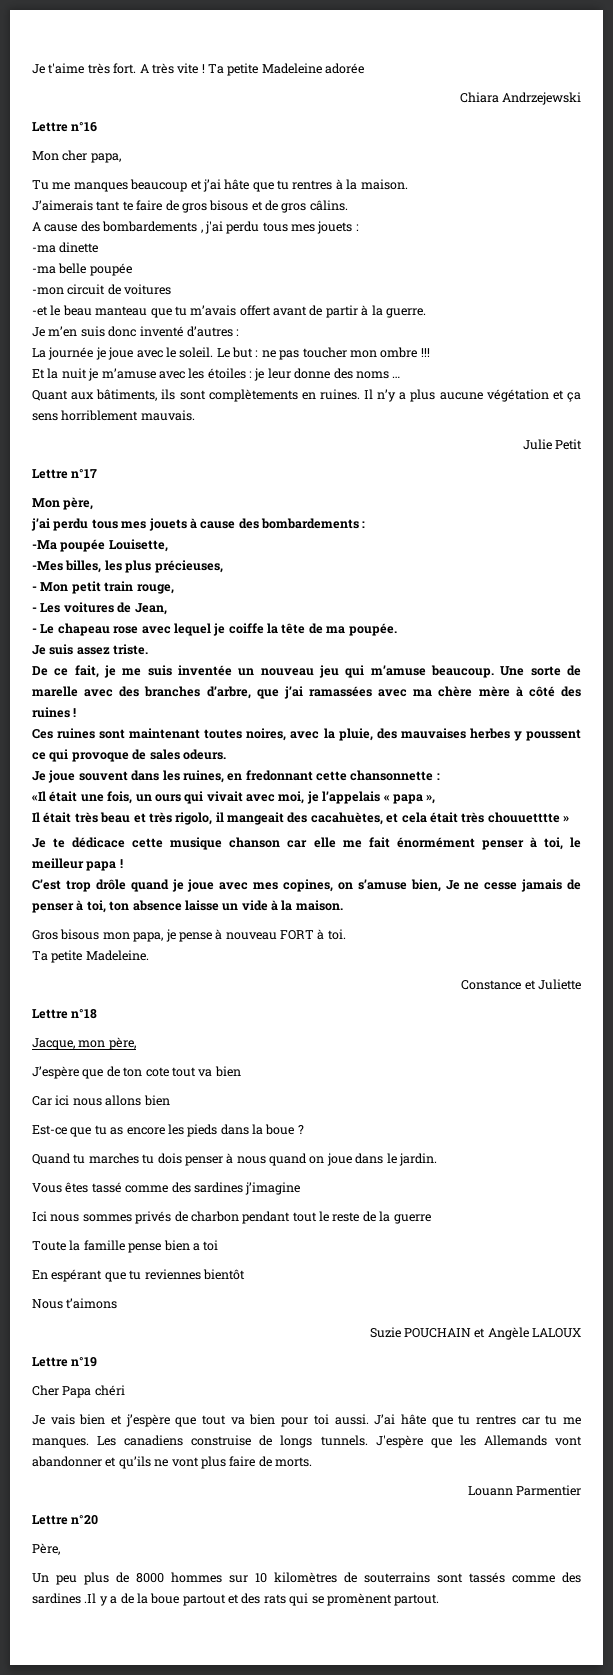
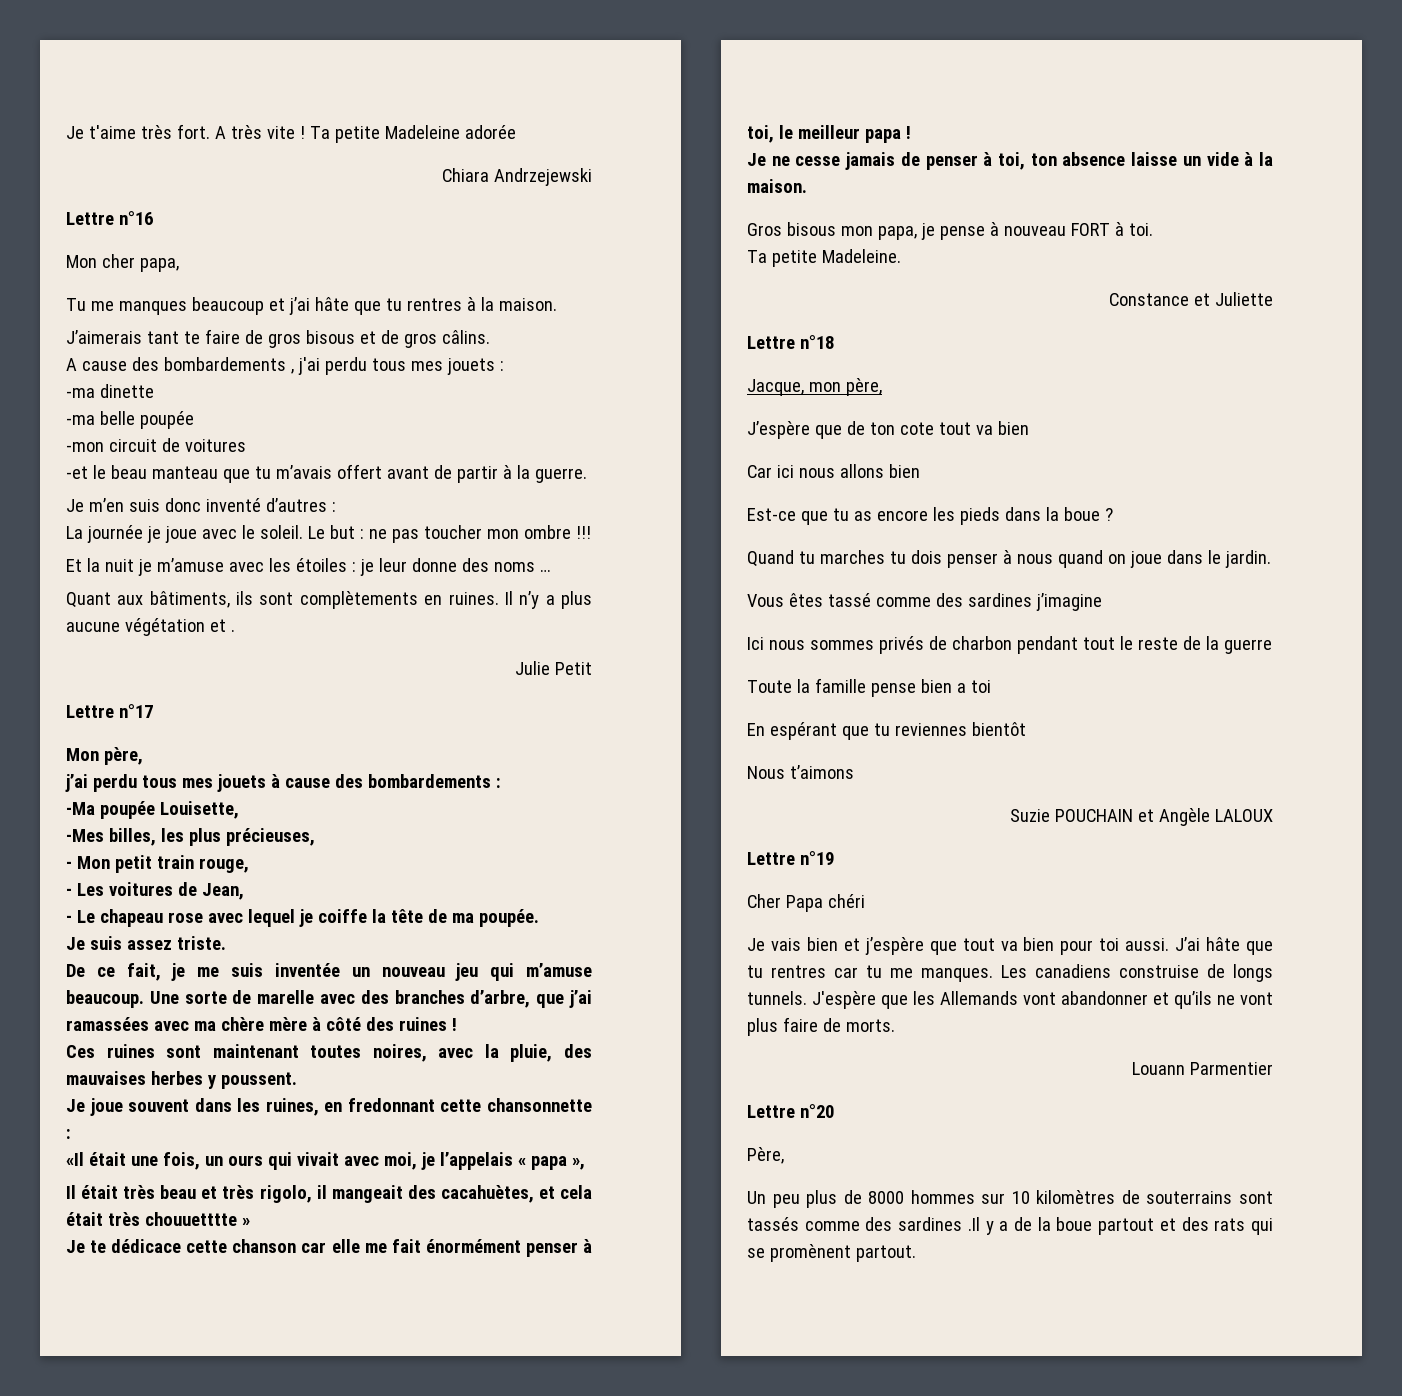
[566,392,581,402] [32,410,195,421] ça sens horriblement mauvais. -> [230,629,235,632] .
[526,729,582,741] [32,749,226,762] poussent ce qui provoque de sales odeurs. -> [220,1072,297,1089] poussent.
[170,837,223,850] musique -> (228, 1246) none
[32,879,441,892] C’est trop drôle quand je joue avec mes copines, on s’amuse bien, -> (911, 132) none

